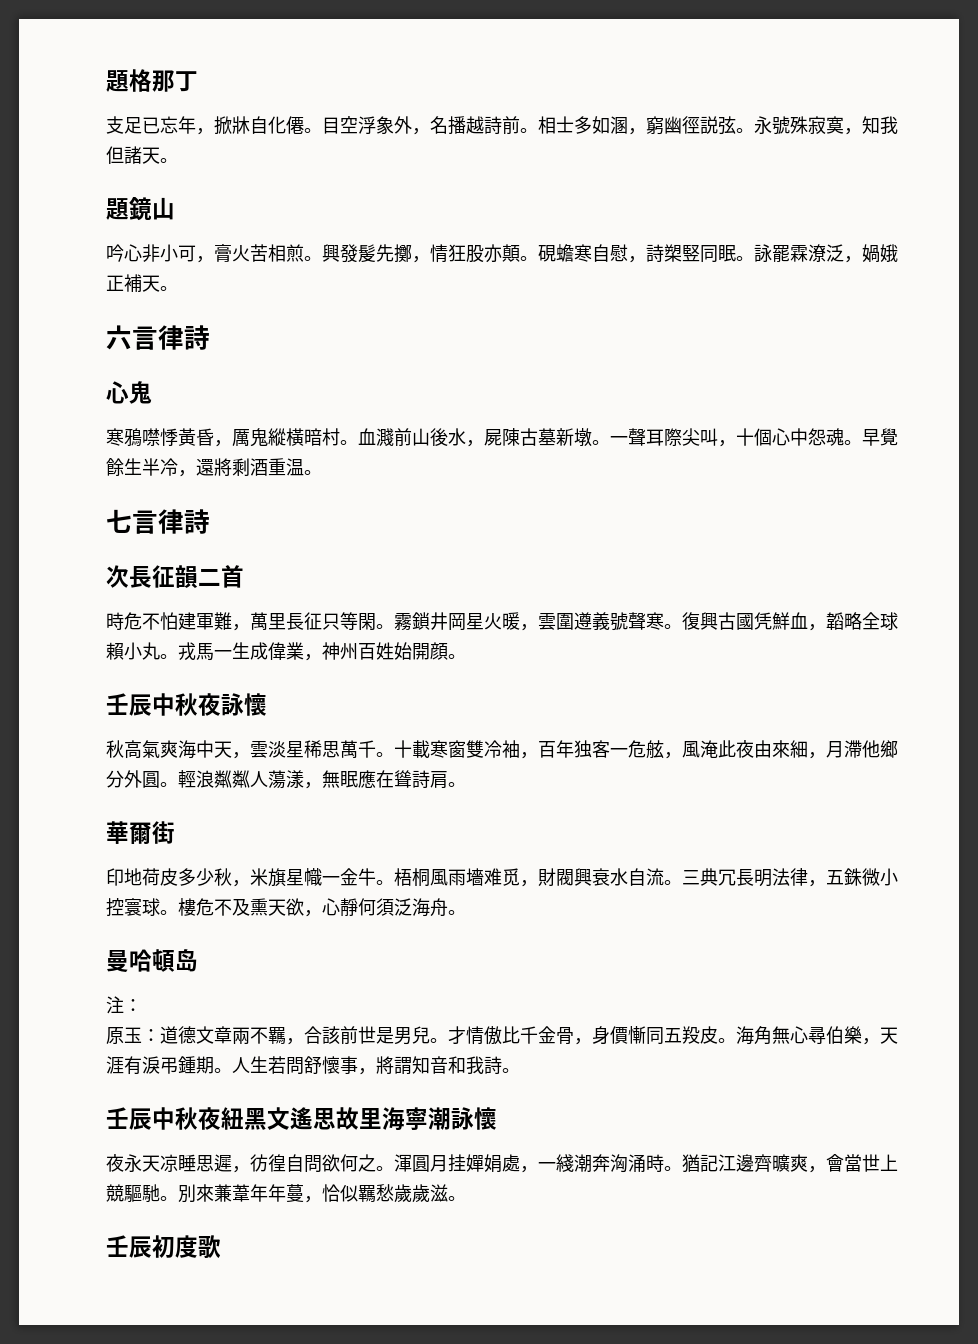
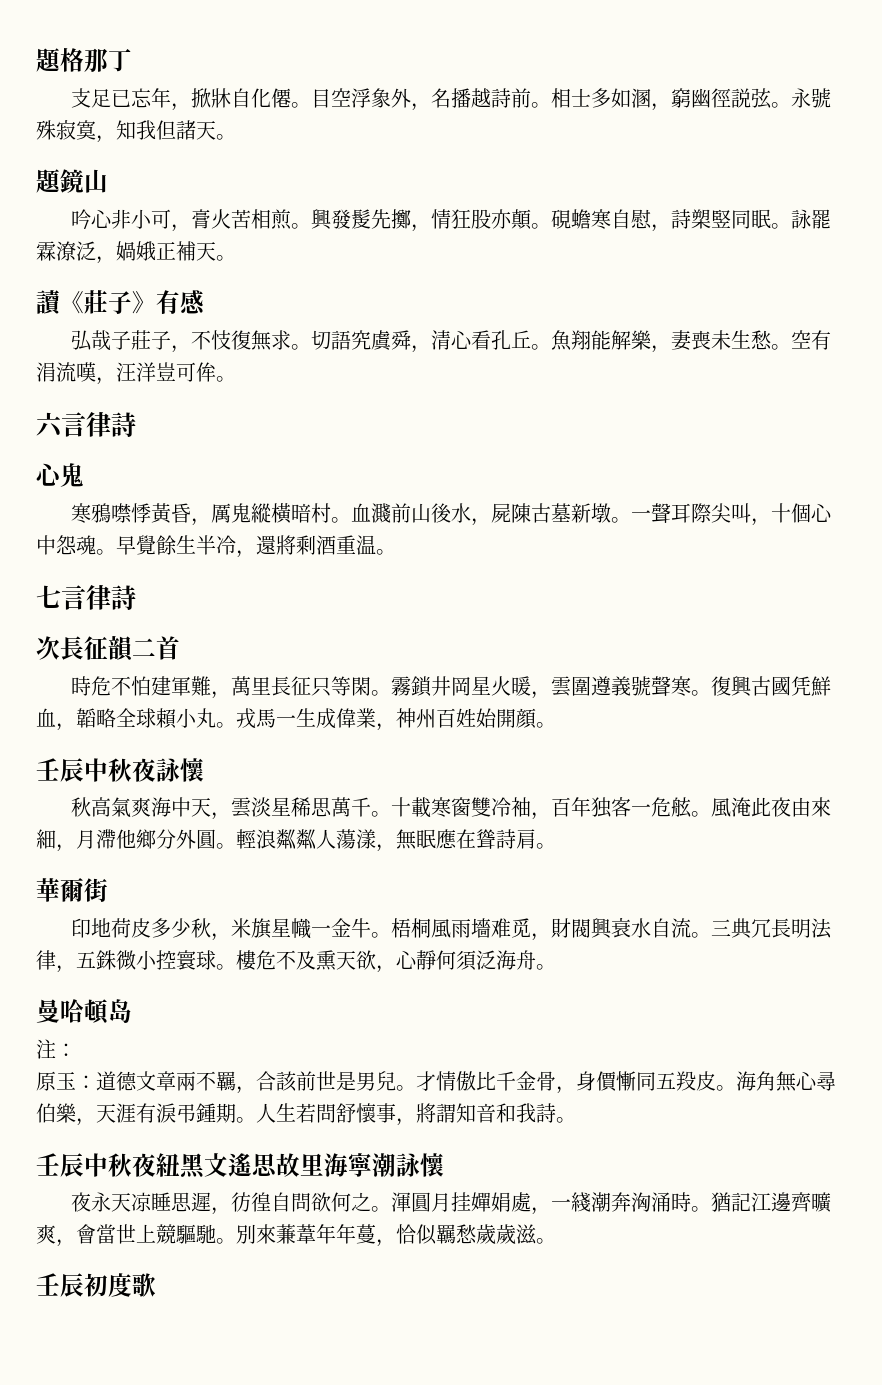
(178, 288) none -> [36,290,205,315] [71,330,832,353] [36,362,236,385] // 讀《莊子》有感 // 弘哉子莊子，不忮復無求。切語究虞舜，清心看孔丘。魚翔能解樂，妻喪未生愁。空有涓流嘆，汪洋豈可侔。
[664,752,682,759] ， -> [691,811,712,817] 。

